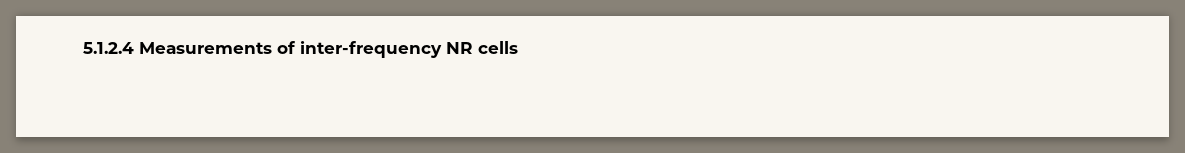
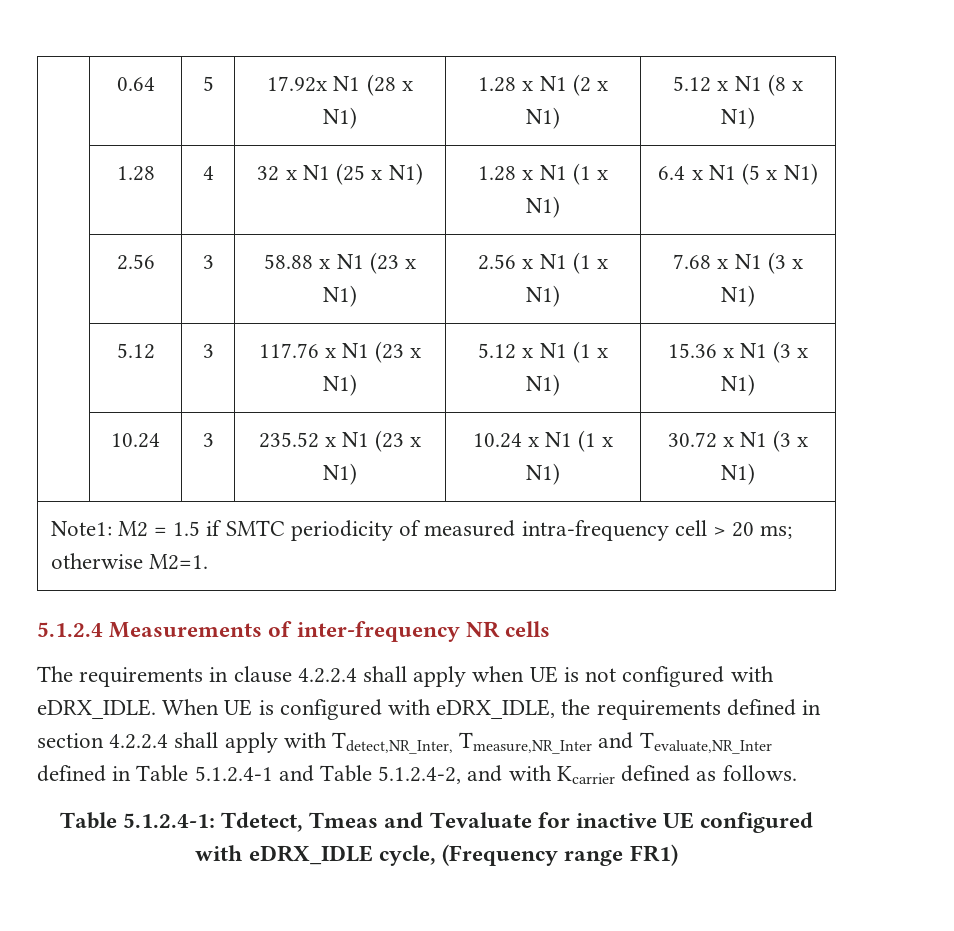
(83, 48) none -> [116,77,155,91] [202,76,214,91] [267,74,413,96] [323,107,358,129] [478,74,608,96] [526,107,560,129] [673,74,803,96] [721,107,755,129] [116,166,155,181] [202,166,214,180] [257,163,423,185] [478,163,608,185] [526,196,560,218] [658,163,818,185] [116,254,155,270] [202,255,214,269] [264,252,416,274] [323,285,358,307] [478,252,608,274] [526,285,560,307] [673,252,803,274] [721,285,755,307] [116,343,155,359] [202,344,214,358] [258,341,422,363] [323,374,358,396] [478,341,608,363] [526,374,560,396] [667,341,809,363] [721,374,755,396] [111,433,160,448] [202,433,214,447] [258,430,422,452] [323,463,358,485] [472,430,614,452] [526,463,560,485] [667,430,809,452] [721,463,755,485] [50,520,793,541] [50,553,208,570] | 0.64 | 5 | 17.92x N1 (28 x N1) | 1.28 x N1 (2 x N1) | 5.12 x N1 (8 x N1) // | 1.28 | 4 | 32 x N1 (25 x N1) | 1.28 x N1 (1 x N1) | 6.4 x N1 (5 x N1) // | 2.56 | 3 | 58.88 x N1 (23 x N1) | 2.56 x N1 (1 x N1) | 7.68 x N1 (3 x N1) // | 5.12 | 3 | 117.76 x N1 (23 x N1) | 5.12 x N1 (1 x N1) | 15.36 x N1 (3 x N1) // | 10.24 | 3 | 235.52 x N1 (23 x N1) | 10.24 x N1 (1 x N1) | 30.72 x N1 (3 x N1) // Note1: M2 = 1.5 if SMTC periodicity of measured intra-frequency cell > 20 ms; otherwise M2=1. //
(518, 47) none -> [37,666,774,687] [37,699,822,720] [37,732,772,754] [37,765,797,784] [59,812,814,833] [195,844,678,866] // The requirements in clause 4.2.2.4 shall apply when UE is not configured with eDRX_IDLE. When UE is configured with eDRX_IDLE, the requirements defined in section 4.2.2.4 shall apply with Tdetect,NR_Inter, Tmeasure,NR_Inter and Tevaluate,NR_Inter defined in Table 5.1.2.4-1 and Table 5.1.2.4-2, and with Kcarrier defined as follows. // Table 5.1.2.4-1: Tdetect, Tmeas and Tevaluate for inactive UE configured with eDRX_IDLE cycle, (Frequency range FR1)

